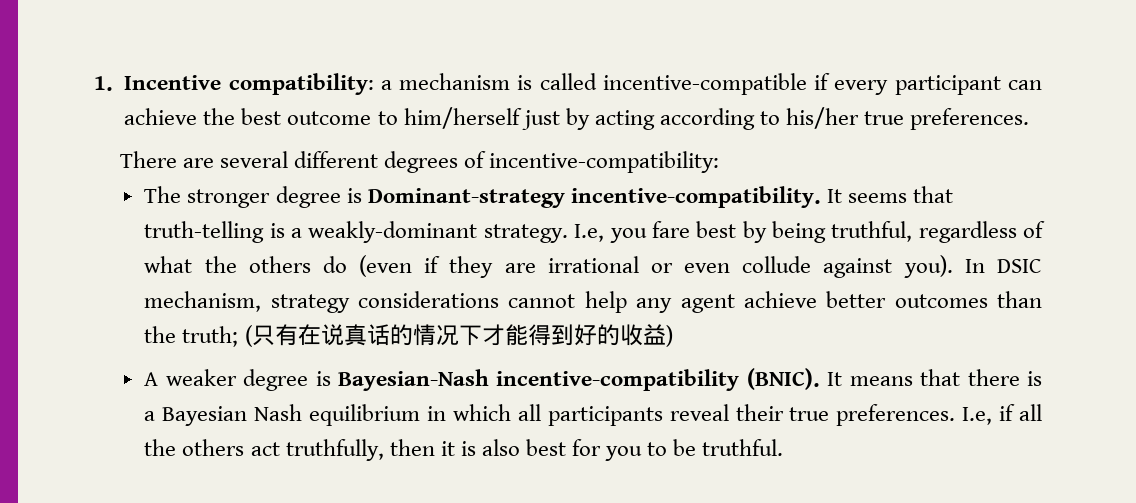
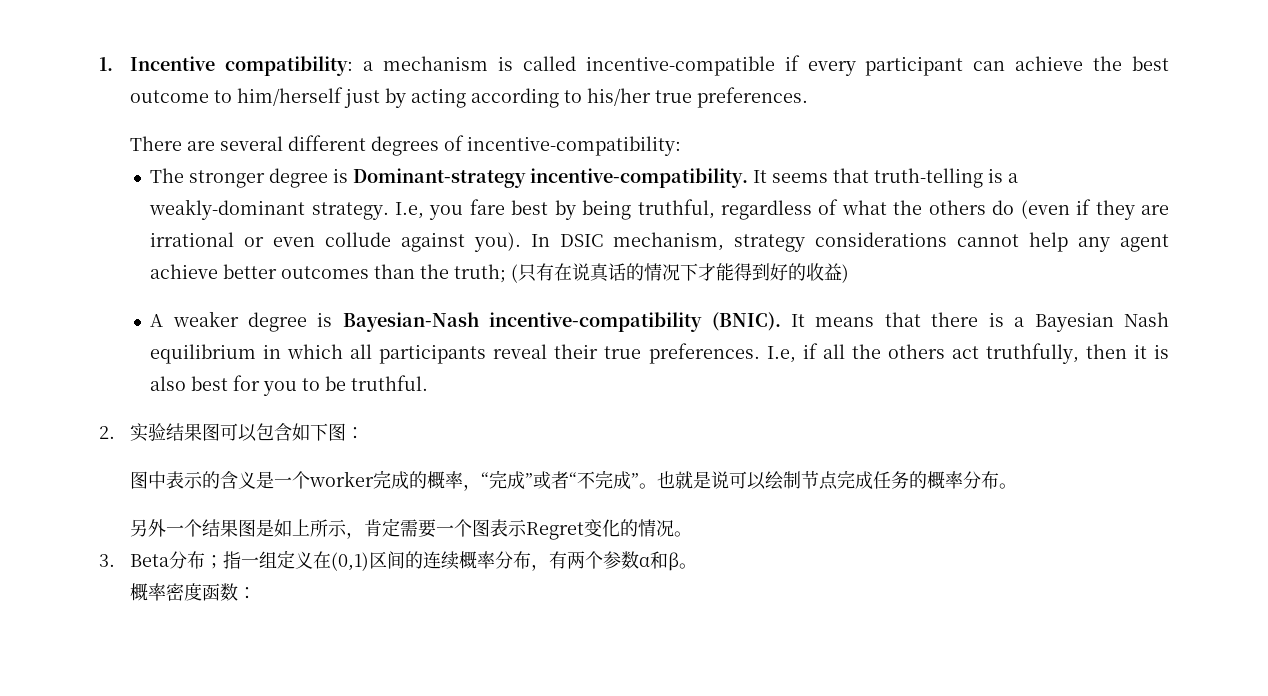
(784, 447) none -> [99,423,365,442] [130,470,1018,491] [130,518,693,540] [99,550,698,571] [130,583,257,601] // 2.实验结果图可以包含如下图： // 图中表示的含义是一个worker完成的概率，“完成”或者“不完成”。也就是说可以绘制节点完成任务的概率分布。 // 另外一个结果图是如上所示，肯定需要一个图表示Regret变化的情况。 // 3. Beta分布；指一组定义在(0,1)区间的连续概率分布，有两个参数α和β。 // 概率密度函数：

